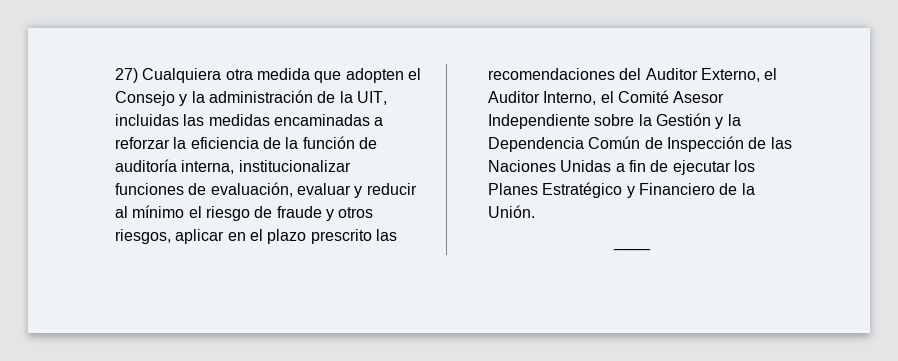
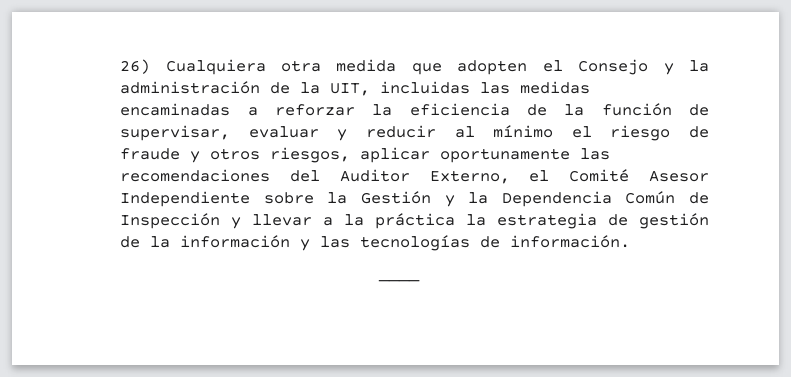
[114,68,138,83] 27) -> [120,59,151,74] 26)
[114,159,351,174] [114,182,293,197] auditoría interna, institucionalizar funciones de evaluación, -> [120,125,231,141] supervisar,
[227,229,372,244] en el plazo prescrito -> [440,148,571,163] oportunamente
[487,91,614,105] Auditor Interno, el -> (550, 176) none
[748,137,792,149] [487,160,755,175] [487,182,755,198] [487,205,535,218] de las Naciones Unidas a fin de ejecutar los Planes Estratégico y Financiero de la Unión. -> [231,213,709,229] [120,235,631,251] y llevar a la práctica la estrategia de gestión de la información y las tecnologías de información.

